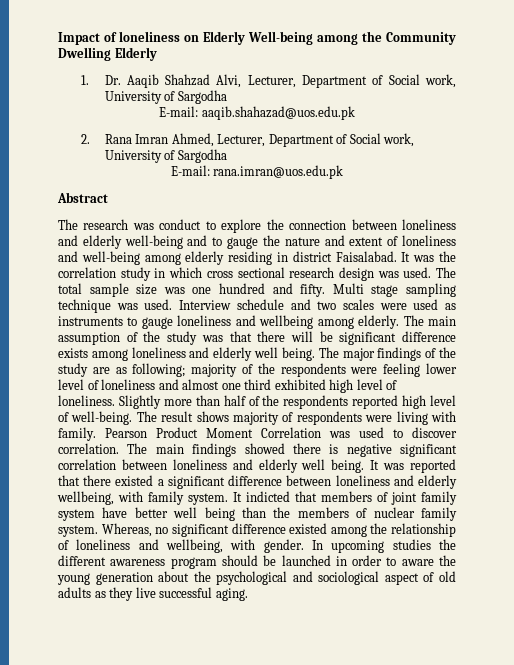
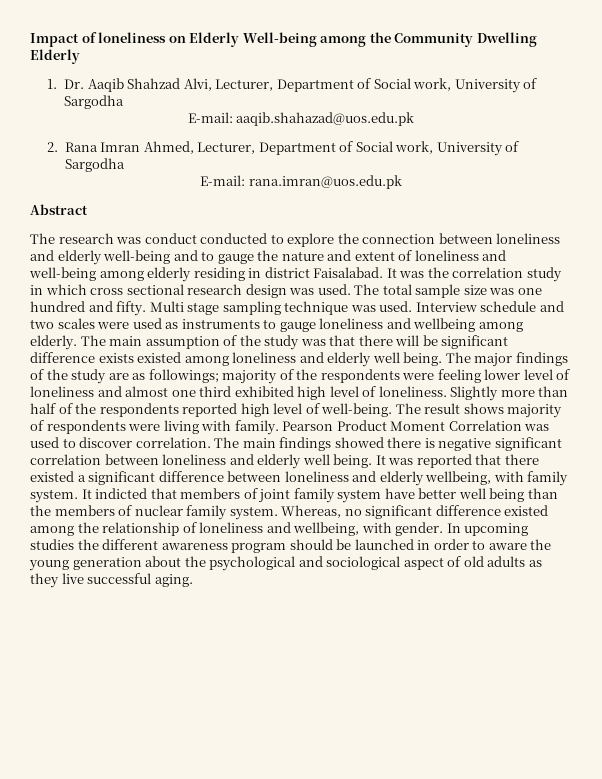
(202, 224) none -> [200,233,268,244] conducted
(88, 353) none -> [137,352,182,363] existed
[132,363,186,377] following; -> [148,369,219,383] followings;

